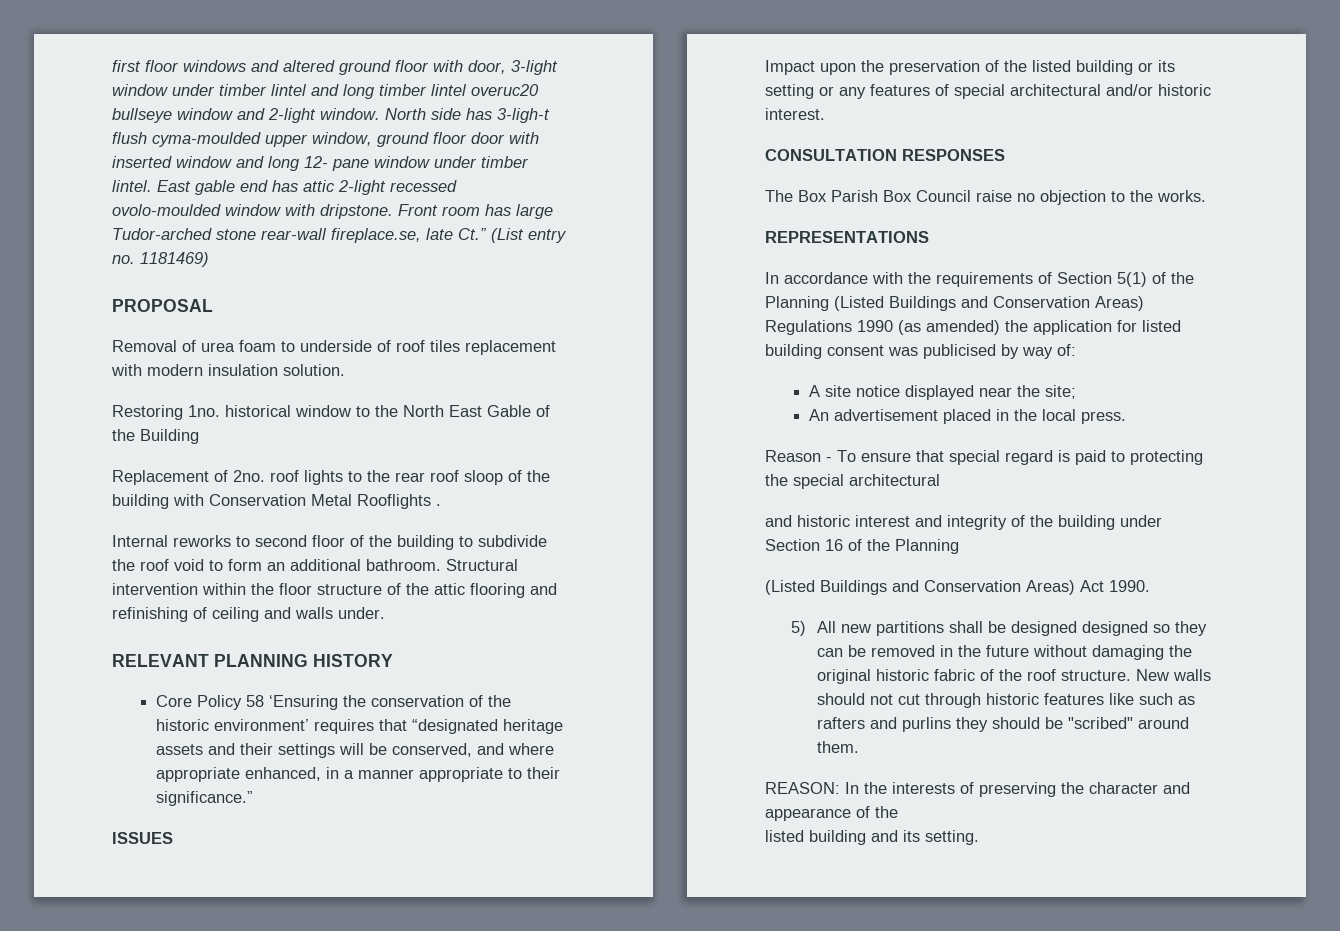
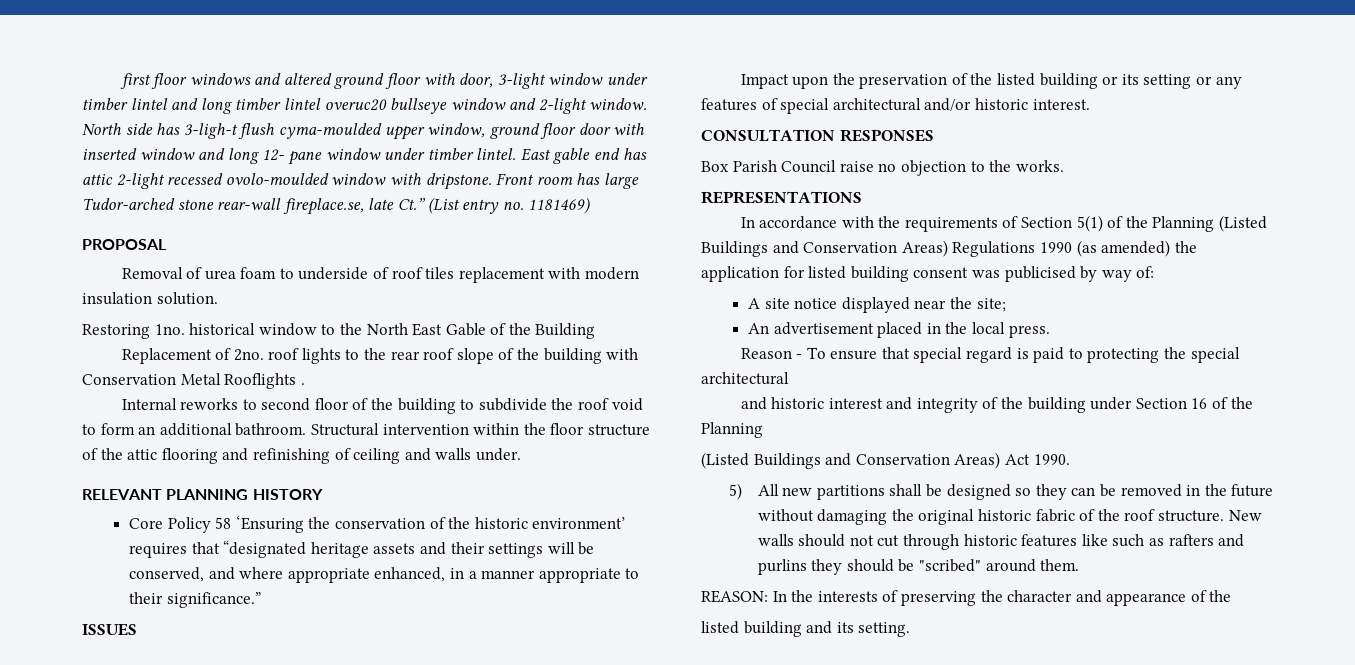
[464,470,503,485] sloop -> [456,348,494,364] slope
[765,190,793,202] The -> (934, 135) none
[883,190,912,202] Box -> (777, 166) none
[1081,621,1148,636] designed -> (1011, 492) none

